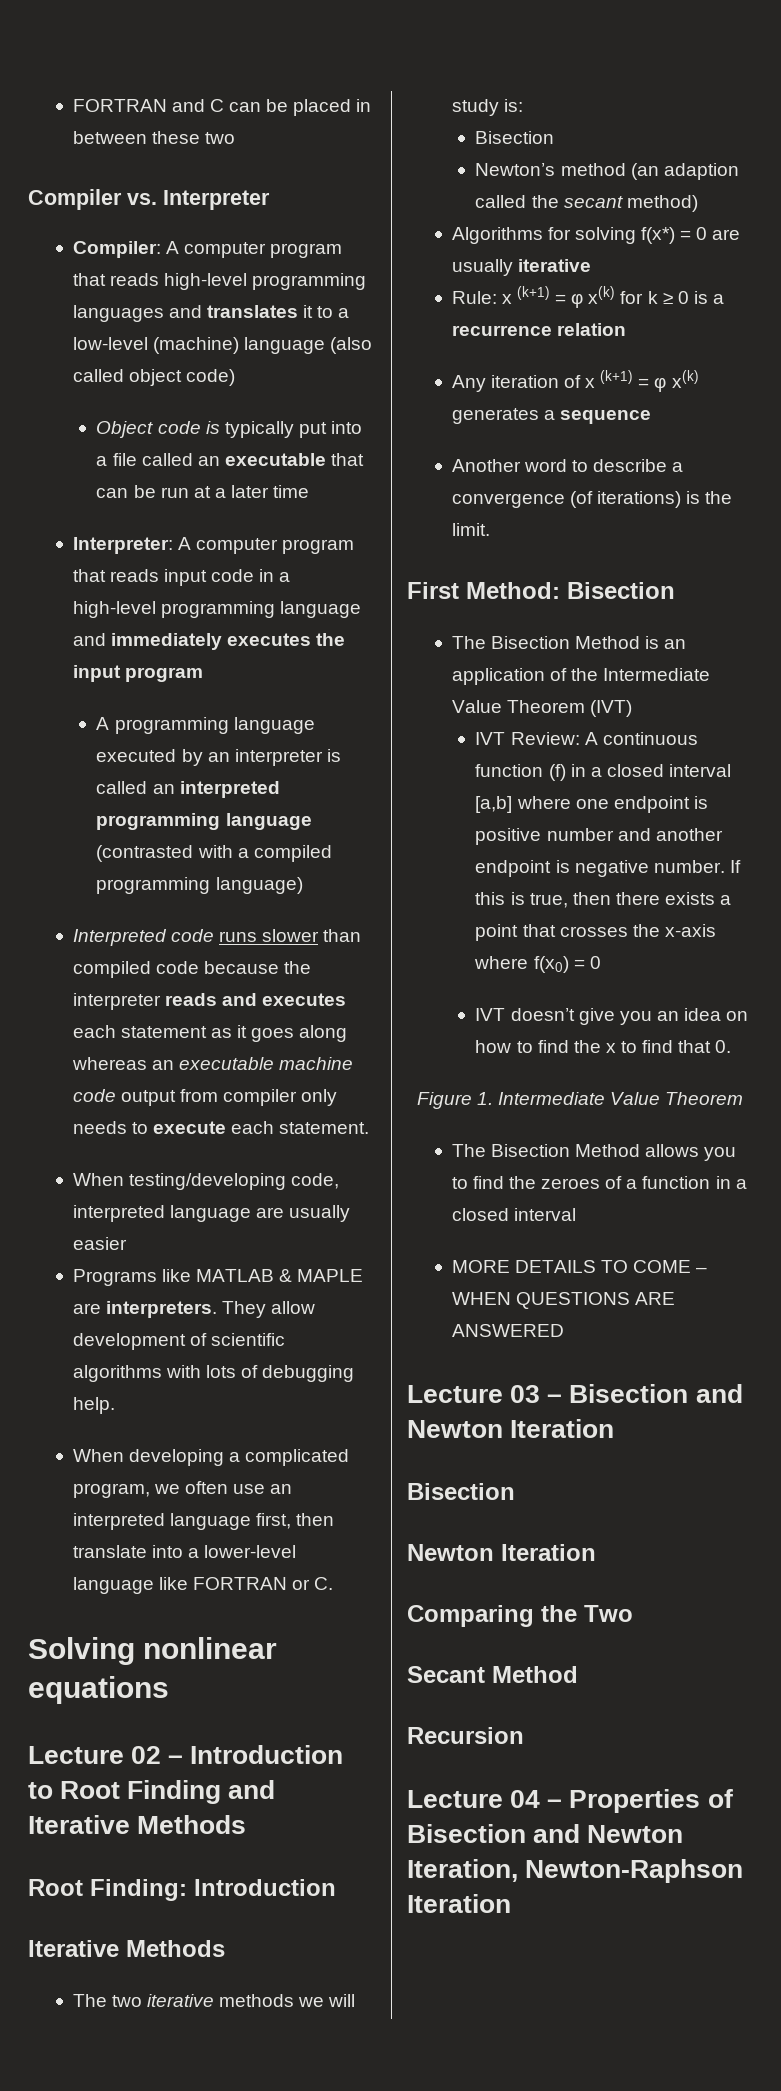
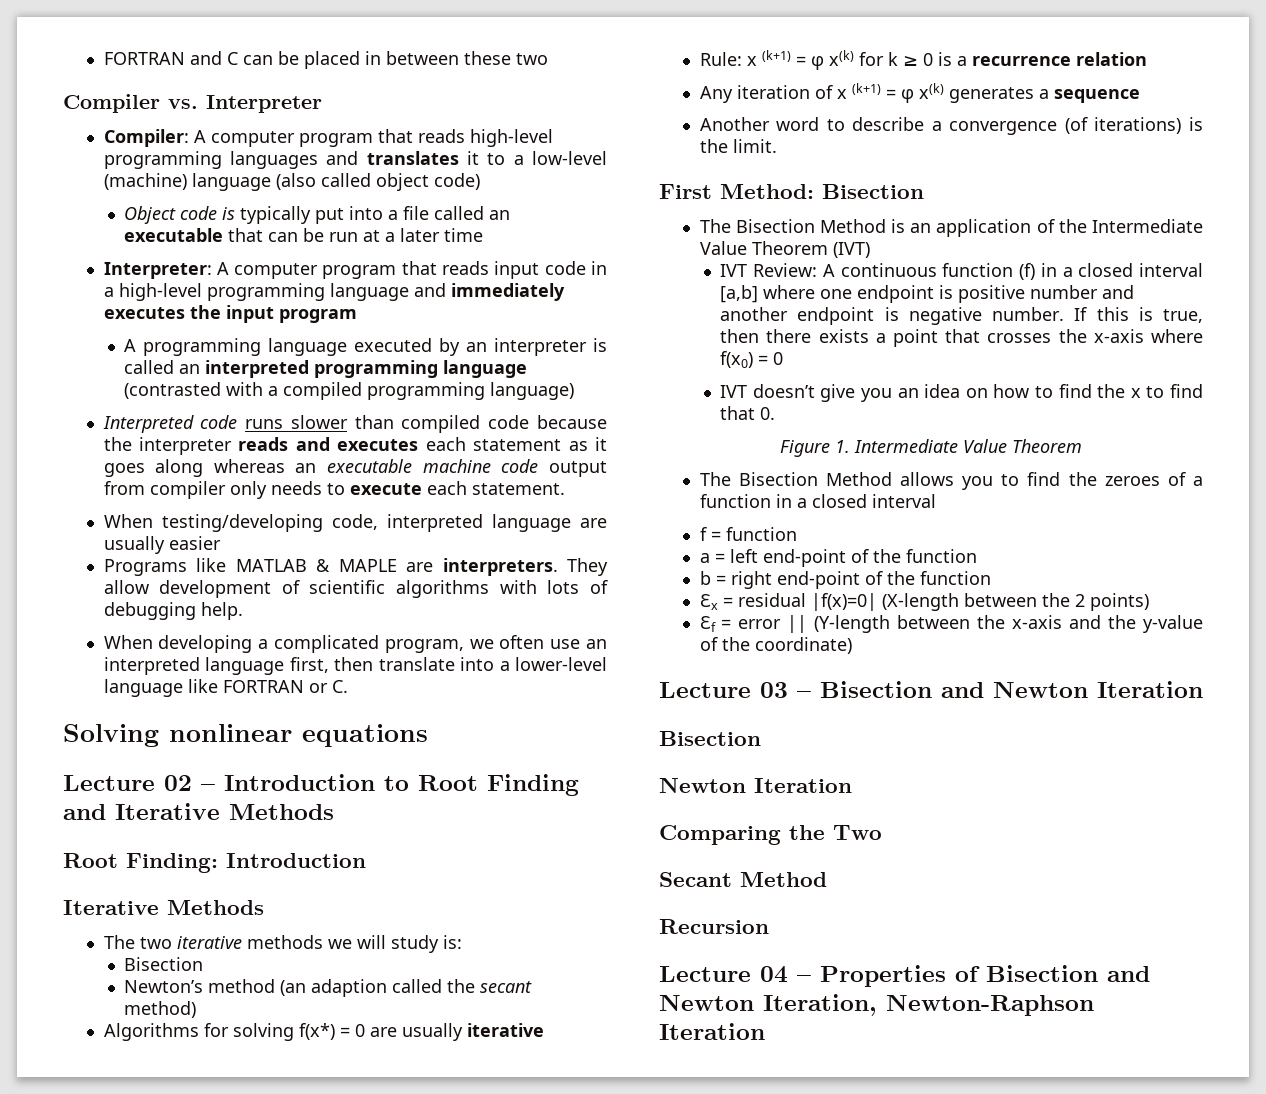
[451,1260,708,1273] [451,1292,675,1309] [451,1324,564,1337] MORE DETAILS TO COME – WHEN QUESTIONS ARE ANSWERED -> [699,527,797,541] [699,549,977,567] [699,571,991,589] [699,593,1149,611] [699,615,1203,633] [699,637,852,654] f = function // a = left end-point of the function // b = right end-point of the function // Ɛx = residual |f(x)=0| (X-length between the 2 points) // Ɛf = error || (Y-length between the x-axis and the y-value of the coordinate)

